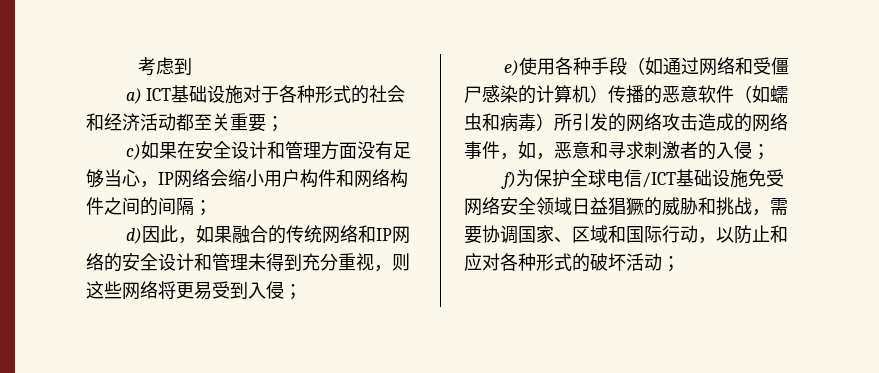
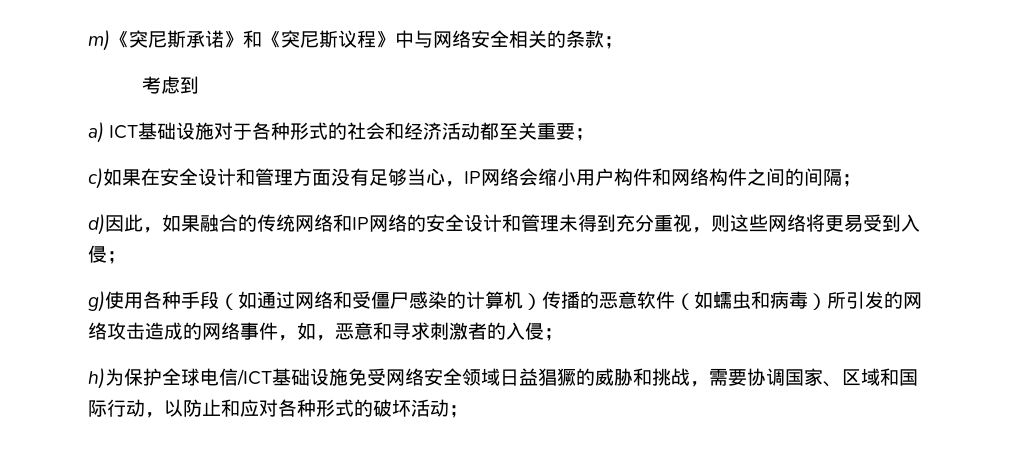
(138, 66) none -> [88,30,623,51] m)《突尼斯承诺》和《突尼斯议程》中与网络安全相关的条款； //
[503,60,519,76] e) -> [88,291,105,312] g)
[500,172,516,189] f) -> [88,368,105,389] h)

